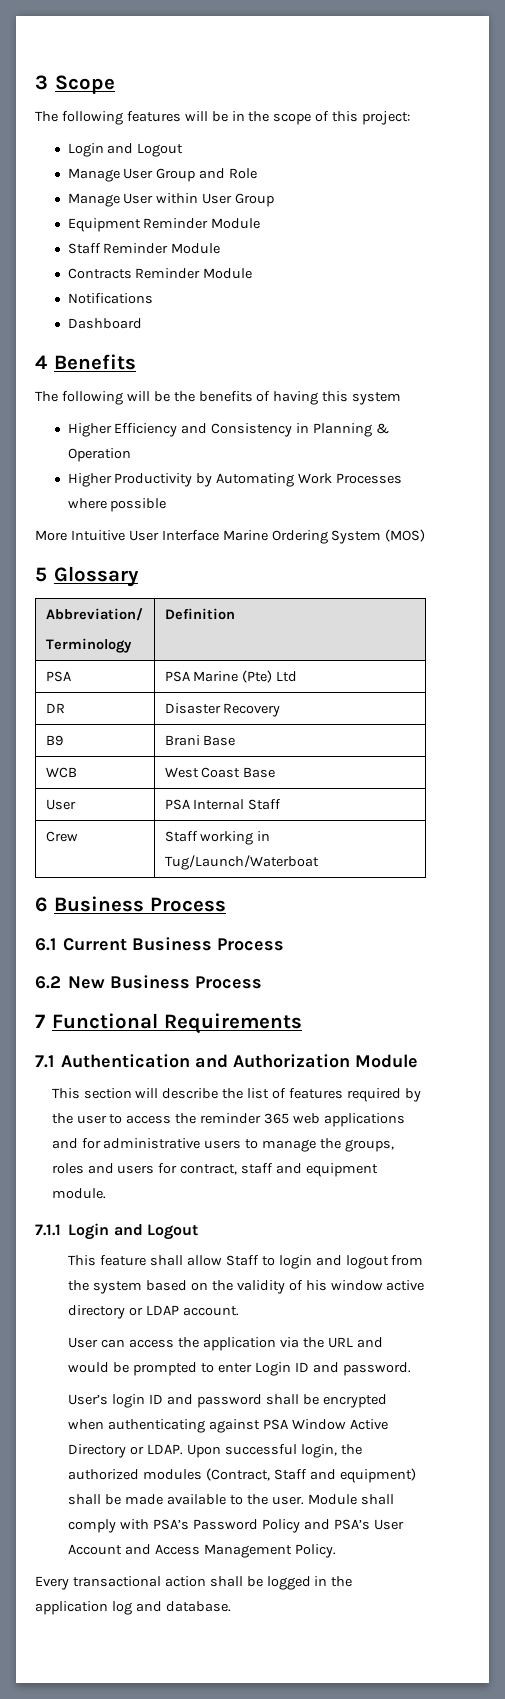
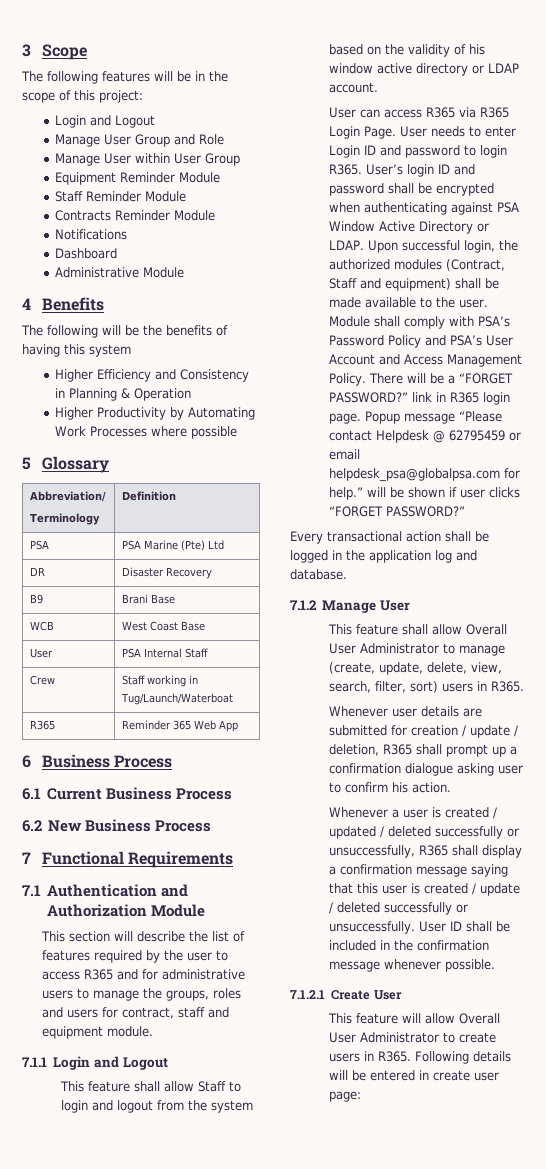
(142, 323) none -> [55,267,185,278] // Administrative Module
[35,529,426,544] // More Intuitive User Interface Marine Ordering System (MOS) -> (238, 432) none
(319, 862) none -> [29,720,55,730] [121,720,238,732] // R365 | Reminder 365 Web App
[175,1113,405,1127] the reminder 365 web applications -> [83,969,113,980] R365
[177,1337,383,1351] [68,1362,198,1376] the application via the URL and would be prompted -> [426,107,510,118] [329,126,466,139] R365 via R365 Login Page. User needs
[342,1362,411,1376] password. // -> [405,145,508,158] [329,164,363,175] password to login R365.
(336, 1551) none -> [369,373,514,384] [329,392,511,405] [329,411,503,424] [329,430,522,443] [329,449,361,460] [329,468,521,482] [329,487,521,500] [329,506,466,517] There will be a “FORGET PASSWORD?” link in R365 login page. Popup message “Please contact Helpdesk @ 62795459 or email helpdesk_psa@globalpsa.com for help.” will be shown if user clicks “FORGET PASSWORD?”
(231, 1606) none -> [290,600,410,613] [328,624,508,635] [329,643,506,656] [329,662,503,675] [329,681,525,693] [329,706,483,717] [329,725,519,738] [329,744,518,757] [329,763,524,776] [329,782,452,793] [329,807,498,819] [329,826,520,839] [329,845,523,858] [329,864,509,877] [329,883,521,896] [329,902,469,915] [329,921,511,934] [329,940,490,951] [329,959,496,972] [290,990,402,1000] [328,1013,501,1024] [329,1032,497,1043] [329,1051,512,1064] [329,1070,500,1081] [329,1091,362,1102] // 7.1.2 Manage User // This feature shall allow Overall User Administrator to manage (create, update, delete, view, search, filter, sort) users in R365. // Whenever user details are submitted for creation / update / deletion, R365 shall prompt up a confirmation dialogue asking user to confirm his action. // Whenever a user is created / updated / deleted successfully or unsuccessfully, R365 shall display a confirmation message saying that this user is created / update / deleted successfully or unsuccessfully. User ID shall be included in the confirmation message whenever possible. // 7.1.2.1 Create User // This feature will allow Overall User Administrator to create users in R365. Following details will be entered in create user page:

